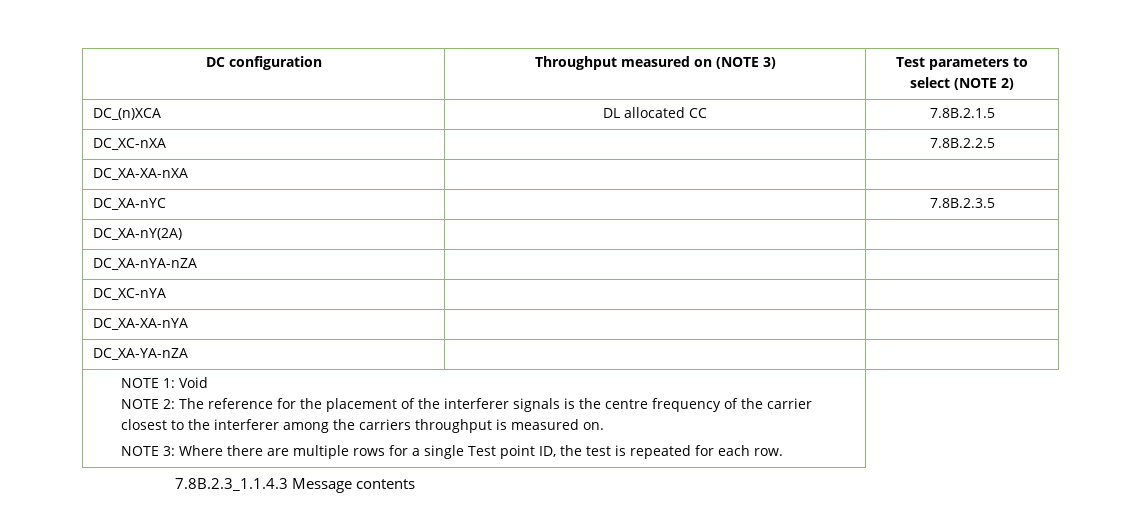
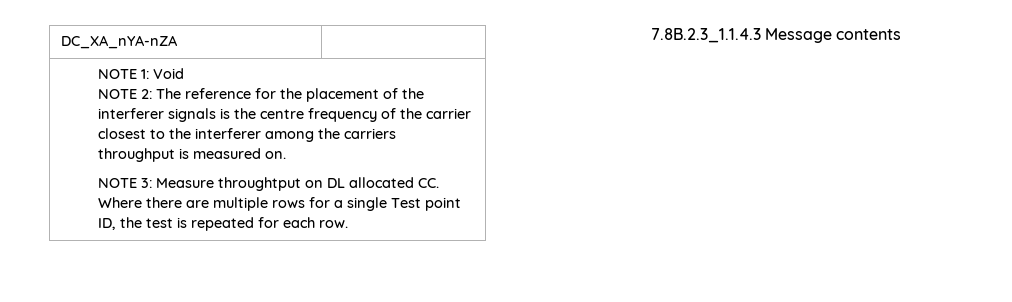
[205,56,322,70] [534,56,776,70] [896,57,1028,70] [910,77,1014,90] [93,108,162,120] [603,107,707,118] [929,108,995,118] [93,138,167,150] [929,138,995,148] [93,168,189,180] [93,198,167,210] [929,198,995,208] [93,228,183,240] [93,258,198,270] [93,288,167,300] [93,318,189,330] [93,348,189,360] DC configuration | Throughput measured on (NOTE 3) | Test parameters to select (NOTE 2) // DC_(n)XCA | DL allocated CC | 7.8B.2.1.5 // DC_XC-nXA | | 7.8B.2.2.5 // DC_XA-XA-nXA | | // DC_XA-nYC | | 7.8B.2.3.5 // DC_XA-nY(2A) | | // DC_XA-nYA-nZA | | // DC_XC-nYA | | // DC_XA-XA-nYA | | // DC_XA-YA-nZA | -> [61,35,179,49] DC_XA_nYA-nZA
(176, 451) none -> [156,177,440,191] Measure throughtput on DL allocated CC.

